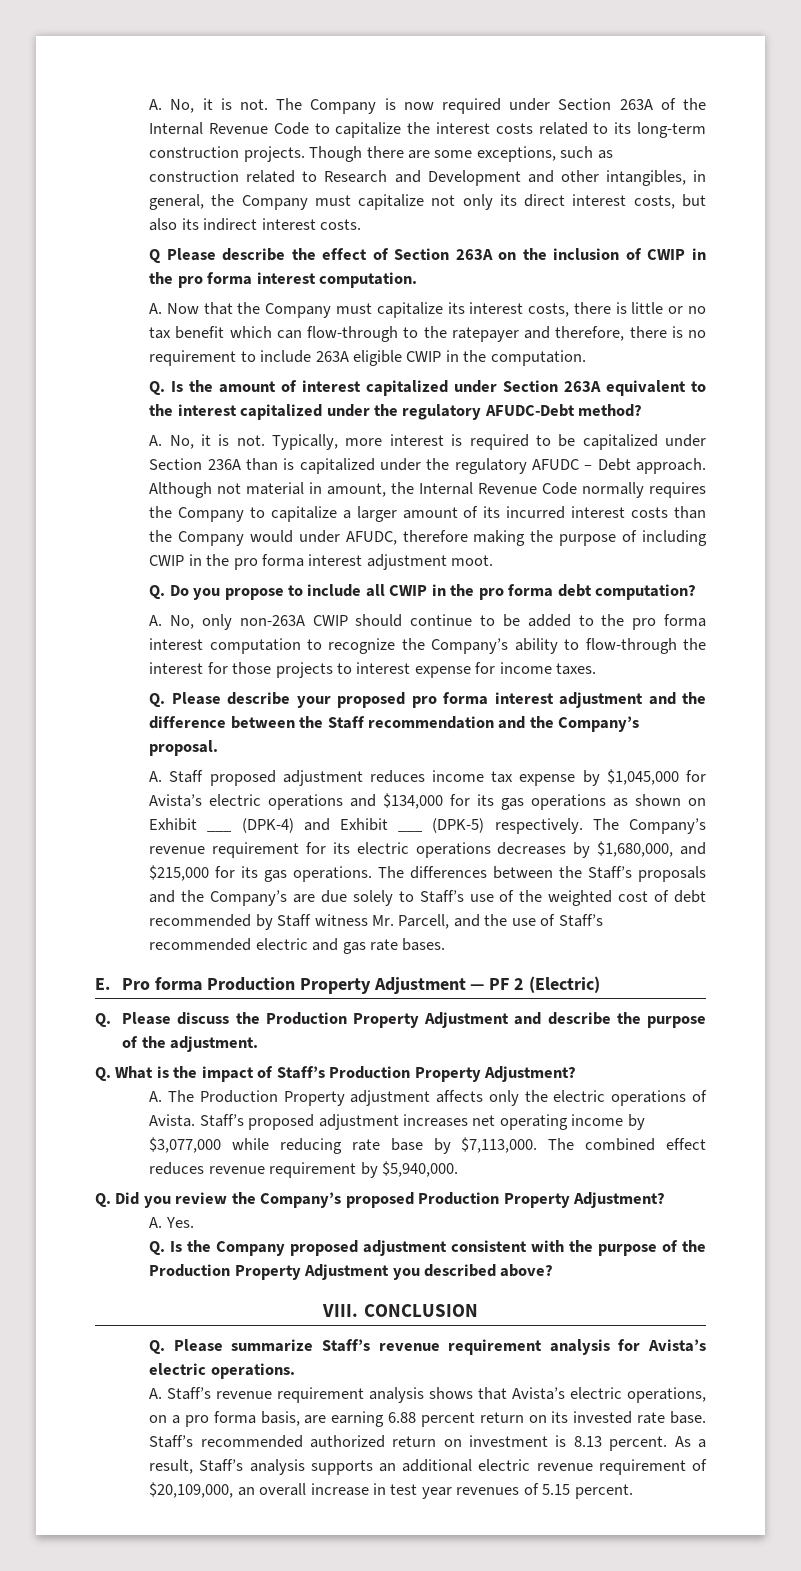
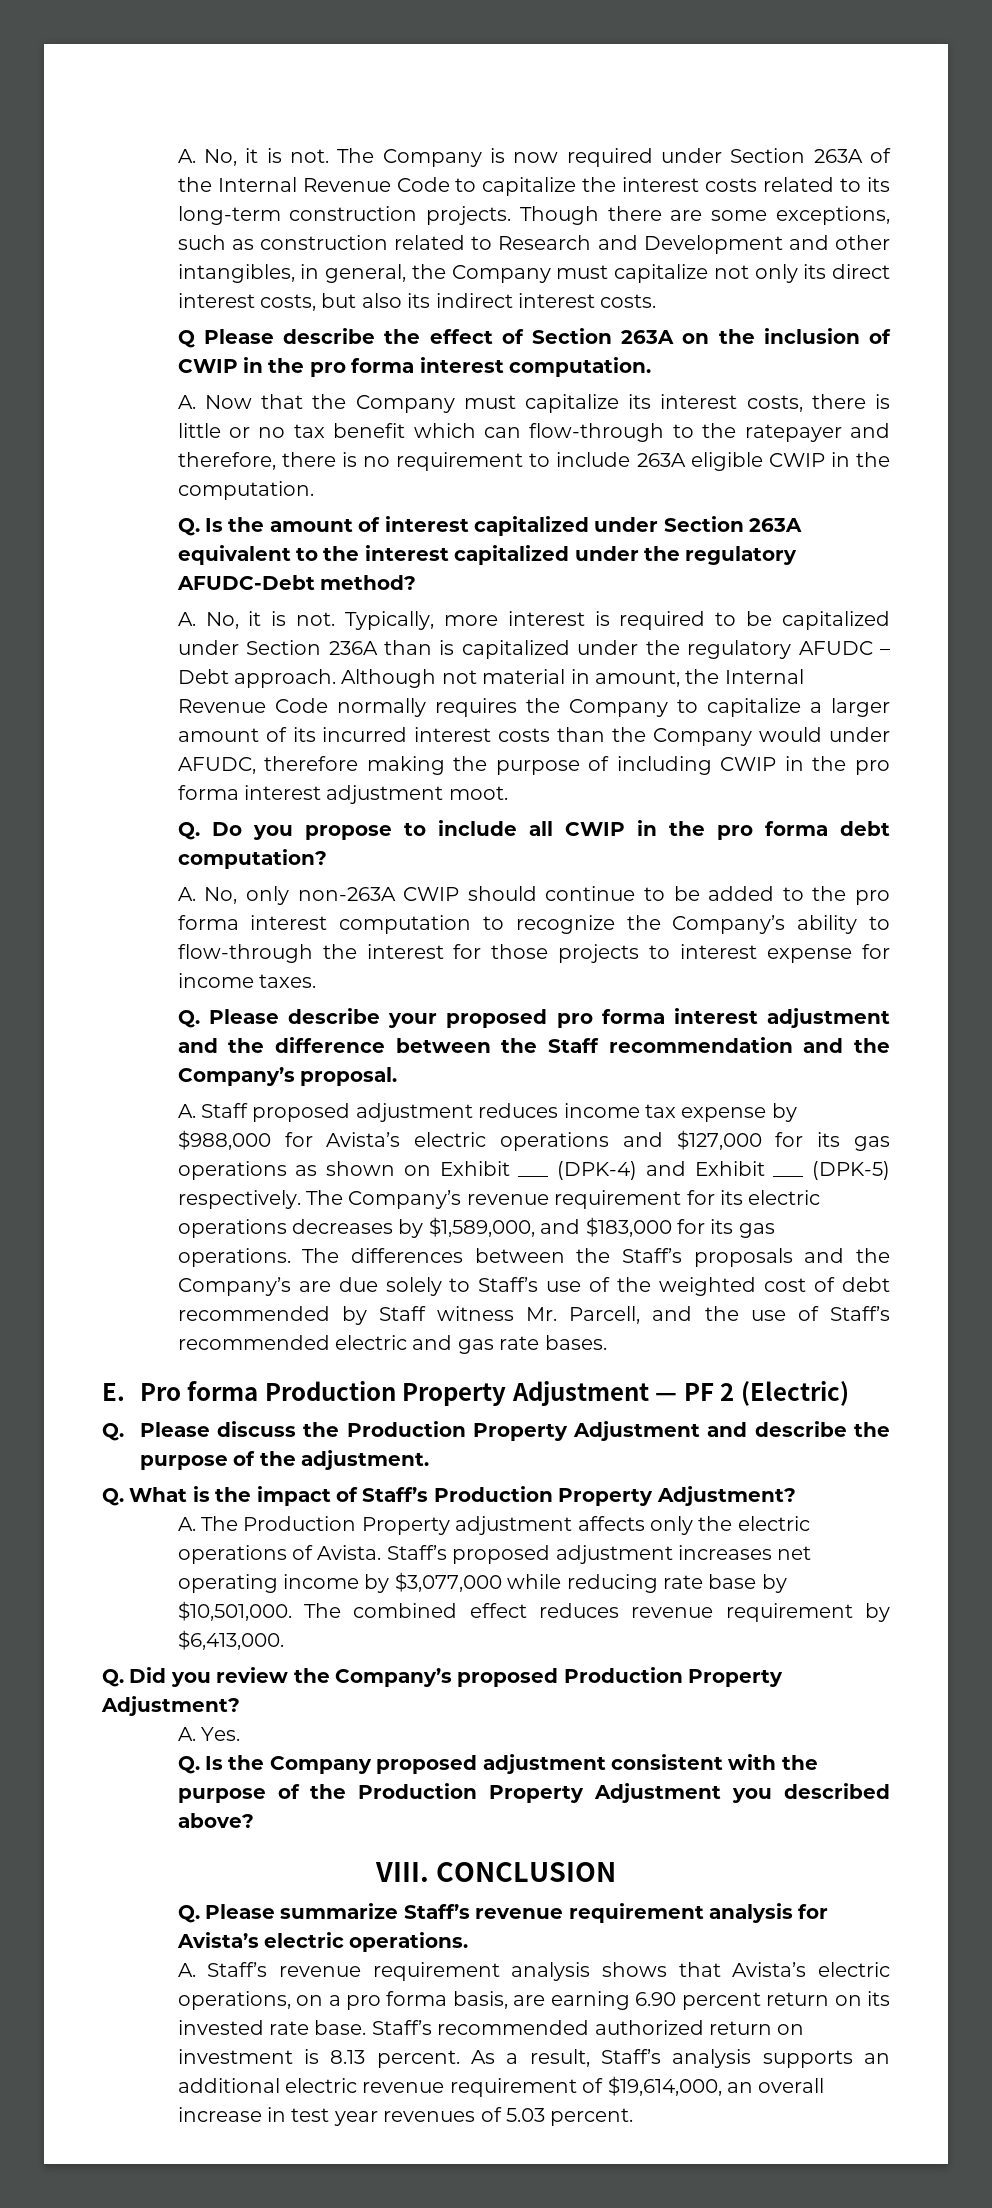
[606,769,679,785] $1,045,000 -> [177,1130,271,1150] $988,000
[383,793,444,809] $134,000 -> [676,1130,762,1150] $127,000
[597,841,706,857] [149,865,210,881] $1,680,000, and $215,000 -> [428,1217,672,1237] $1,589,000, and $183,000
[461,1137,538,1153] $7,113,000. -> [177,1601,292,1621] $10,501,000.
[381,1161,458,1177] $5,940,000. -> [177,1630,284,1650] $6,413,000.
[388,1412,417,1423] 6.88 -> [635,1992,677,2006] 6.90
[149,1482,234,1498] $20,109,000, -> [607,2076,722,2096] $19,614,000,
[542,1484,571,1495] 5.15 -> [506,2108,546,2122] 5.03

